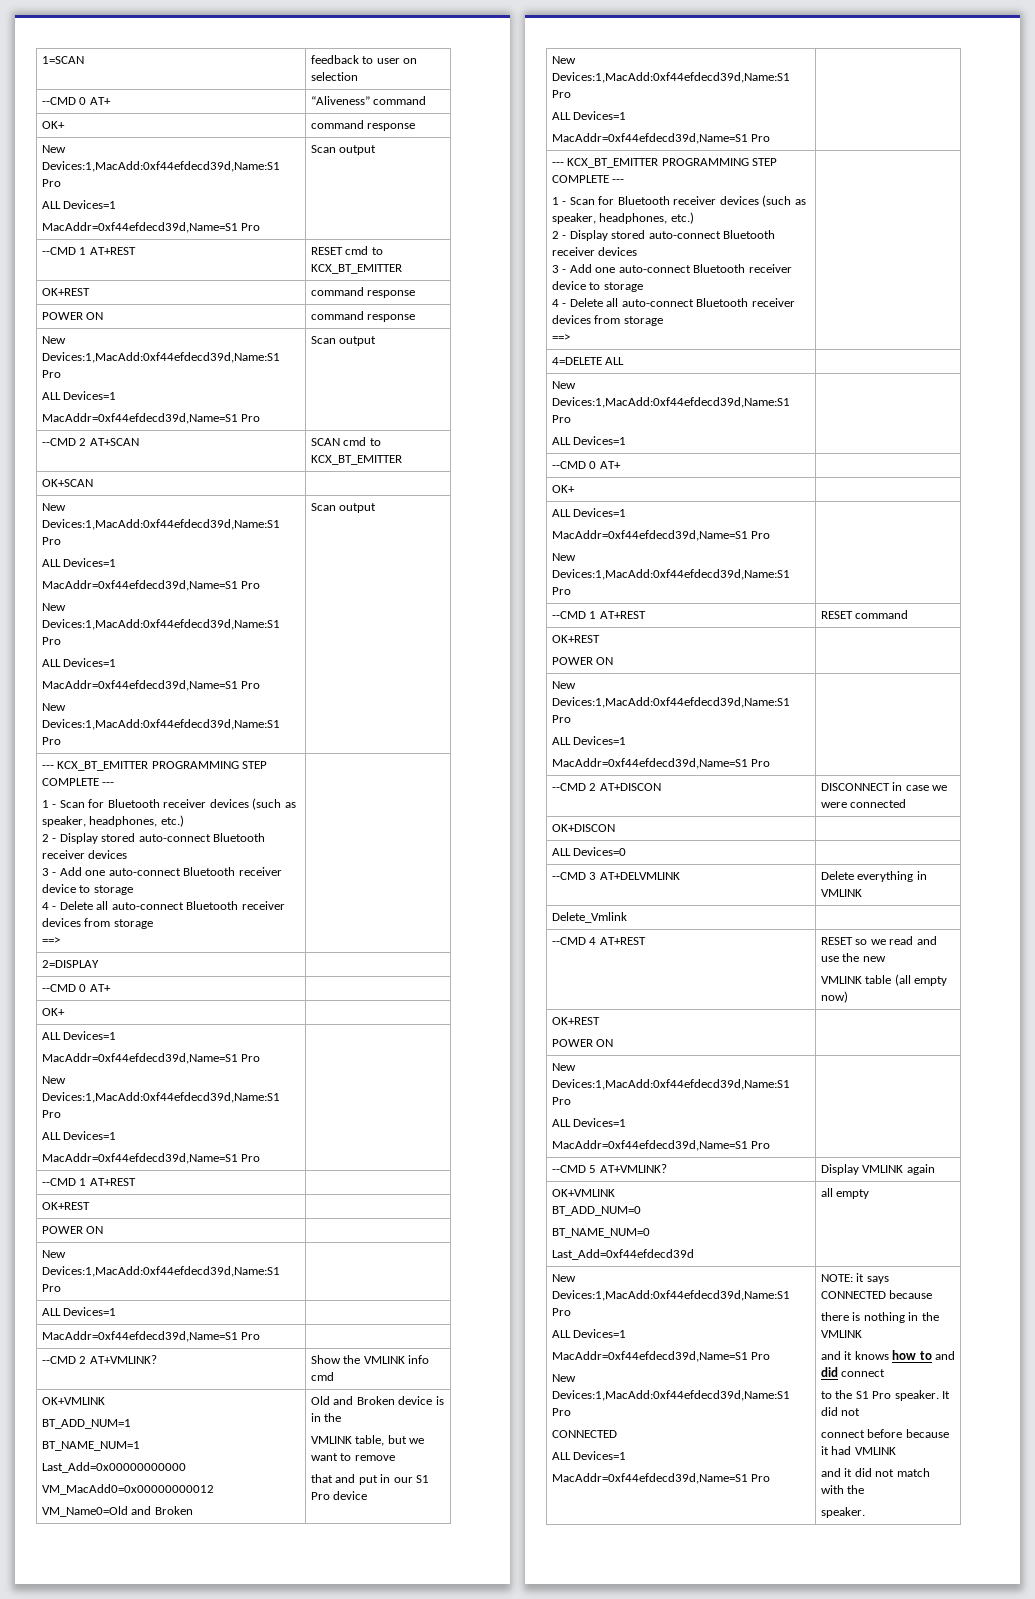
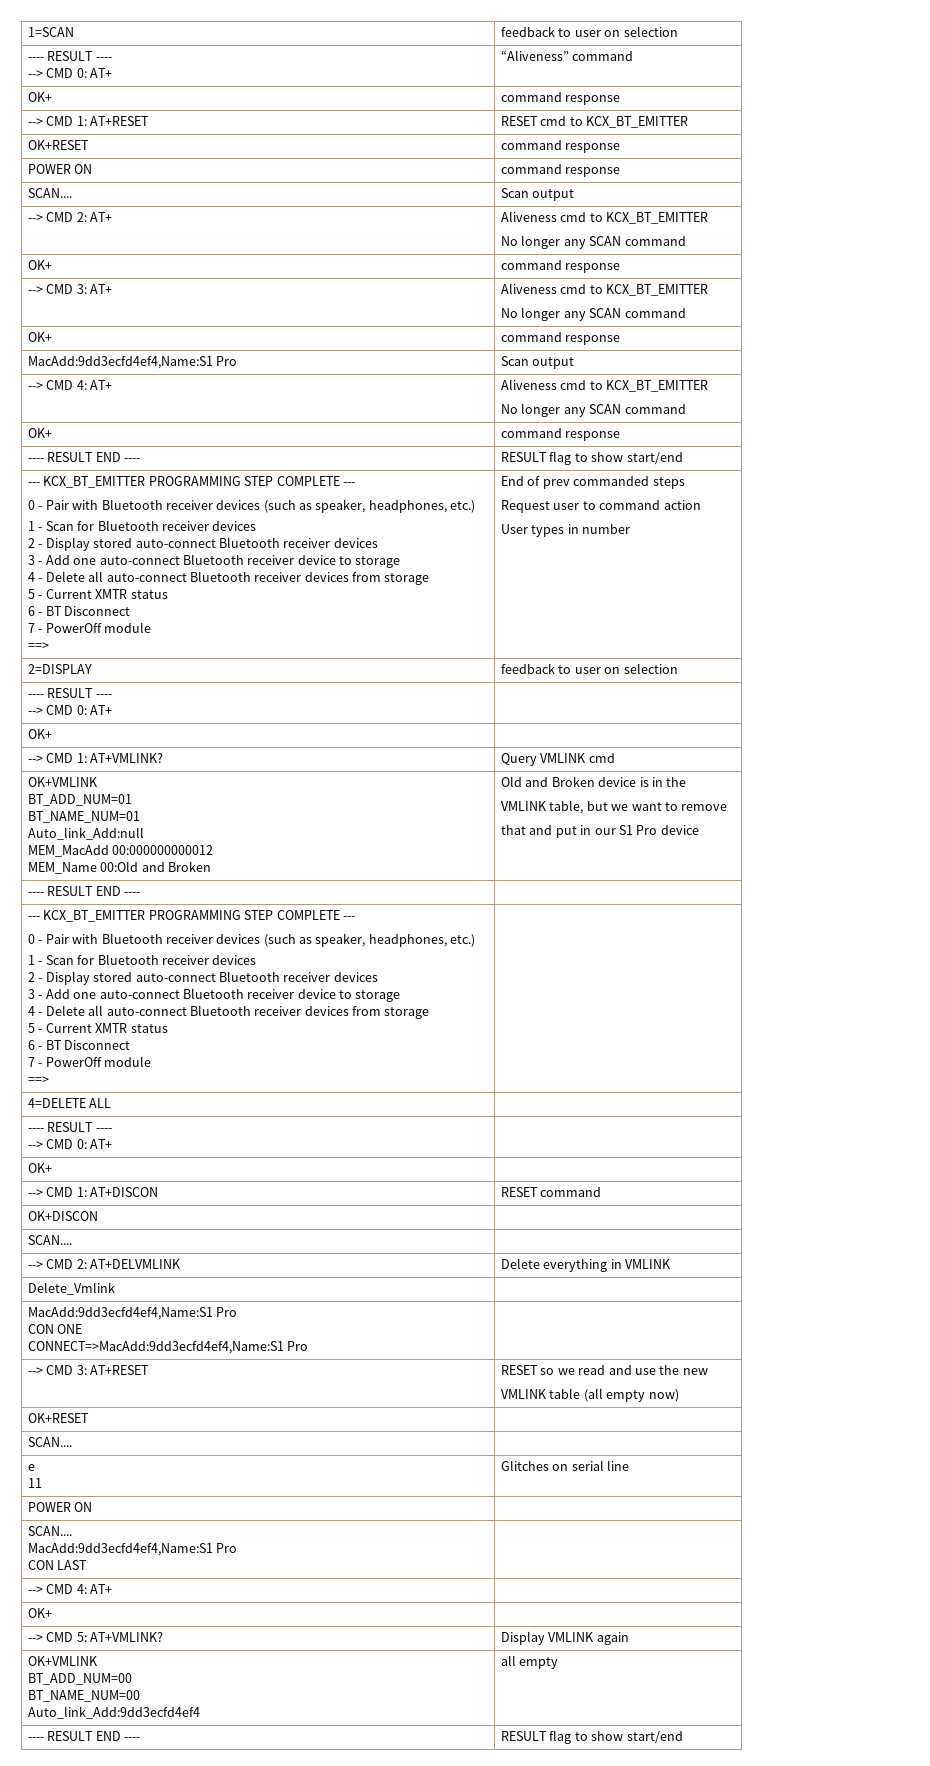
[41,97,87,105] --CMD 0 -> [28,51,112,61] [28,68,87,78] ---- RESULT ---- // --> CMD 0:
[41,145,66,153] [41,161,280,172] [41,179,61,187] [41,200,117,209] [41,222,261,233] [310,145,377,155] [41,247,136,255] New Devices:1,MacAdd:0xf44efdecd39d,Name:S1 Pro // ALL Devices=1 // MacAddr=0xf44efdecd39d,Name=S1 Pro | Scan output // --CMD 1 AT+REST -> [28,116,150,126] --> CMD 1: AT+RESET
[41,288,90,296] OK+REST -> [28,140,90,150] OK+RESET
[41,336,66,344] [41,352,280,363] [41,370,61,378] [41,391,117,400] [41,413,261,424] [310,336,377,346] [41,438,139,446] [310,437,381,446] [310,455,402,465] [41,479,93,487] [41,503,66,511] [41,519,280,530] [41,537,61,545] [41,558,117,567] [41,580,261,591] [41,603,66,611] [41,619,280,630] [41,637,61,645] [41,658,117,667] [41,680,261,691] [41,703,66,711] [41,719,280,730] [41,737,61,745] [310,503,377,513] [41,761,268,771] [41,778,115,786] [41,798,296,810] [41,815,184,827] New Devices:1,MacAdd:0xf44efdecd39d,Name:S1 Pro // ALL Devices=1 // MacAddr=0xf44efdecd39d,Name=S1 Pro | Scan output // --CMD 2 AT+SCAN | SCAN cmd to KCX_BT_EMITTER // OK+SCAN | // New Devices:1,MacAdd:0xf44efdecd39d,Name:S1 Pro // ALL Devices=1 // MacAddr=0xf44efdecd39d,Name=S1 Pro // New Devices:1,MacAdd:0xf44efdecd39d,Name:S1 Pro // ALL Devices=1 // MacAddr=0xf44efdecd39d,Name=S1 Pro // New Devices:1,MacAdd:0xf44efdecd39d,Name:S1 Pro | Scan output // --- KCX_BT_EMITTER PROGRAMMING STEP COMPLETE --- // 1 - Scan for Bluetooth receiver devices (such as speaker, headphones, etc.) -> [28,188,73,198] [501,188,575,201] [28,212,113,222] [501,211,709,224] [501,235,686,249] [28,260,53,270] [501,260,621,273] [28,284,113,294] [501,283,709,296] [501,307,686,321] [28,332,53,342] [501,332,621,345] [28,356,238,369] [501,356,575,369] [28,380,113,390] [501,379,709,392] [501,403,686,417] [28,428,53,438] [501,428,621,441] [28,452,141,462] [501,451,683,465] [28,476,355,488] [28,499,476,513] [28,520,257,531] SCAN.... | Scan output // --> CMD 2: AT+ | Aliveness cmd to KCX_BT_EMITTER // No longer any SCAN command // OK+ | command response // --> CMD 3: AT+ | Aliveness cmd to KCX_BT_EMITTER // No longer any SCAN command // OK+ | command response // MacAdd:9dd3ecfd4ef4,Name:S1 Pro | Scan output // --> CMD 4: AT+ | Aliveness cmd to KCX_BT_EMITTER // No longer any SCAN command // OK+ | command response // ---- RESULT END ---- | RESULT flag to show start/end // --- KCX_BT_EMITTER PROGRAMMING STEP COMPLETE --- // 0 - Pair with Bluetooth receiver devices (such as speaker, headphones, etc.) // 1 - Scan for Bluetooth receiver devices
[41,937,60,944] [41,960,99,968] [41,984,111,992] [41,1008,65,1016] [41,1031,117,1040] [41,1053,261,1064] [41,1076,66,1084] [41,1092,280,1103] [41,1110,61,1118] [41,1131,117,1140] [41,1153,261,1164] [41,1178,136,1186] [41,1202,90,1210] [41,1226,104,1234] [41,1250,66,1258] [41,1266,280,1277] [41,1284,61,1292] [41,1307,117,1316] [41,1331,261,1342] [41,1355,157,1364] [310,1355,430,1364] [310,1372,334,1381] [41,1397,105,1405] [41,1419,131,1429] [41,1441,140,1451] [41,1462,186,1473] [41,1484,214,1495] [41,1506,128,1517] ==> | // 2=DISPLAY | // --CMD 0 AT+ | // OK+ | // ALL Devices=1 // MacAddr=0xf44efdecd39d,Name=S1 Pro // New Devices:1,MacAdd:0xf44efdecd39d,Name:S1 Pro // ALL Devices=1 // MacAddr=0xf44efdecd39d,Name=S1 Pro | // --CMD 1 AT+REST | // OK+REST | // POWER ON | // New Devices:1,MacAdd:0xf44efdecd39d,Name:S1 Pro | // ALL Devices=1 | // MacAddr=0xf44efdecd39d,Name=S1 Pro | // --CMD 2 AT+VMLINK? | Show the VMLINK info cmd // OK+VMLINK // BT_ADD_NUM=1 // BT_NAME_NUM=1 // Last_Add=0x00000000000 // VM_MacAdd0=0x00000000012 // VM_Name0=Old -> [28,589,168,599] [28,606,131,616] [28,622,152,633] [28,642,50,650] [501,476,685,489] [501,500,701,513] [501,524,631,537] [28,664,93,674] [501,663,678,674] [28,688,112,698] [28,705,113,715] [28,729,53,739] [28,753,164,763] [501,753,615,766] [28,777,99,787] [28,794,133,806] [28,811,141,823] [28,827,145,840] [28,845,214,857] [28,861,139,874] 5 - Current XMTR status // 6 - BT Disconnect // 7 - PowerOff module // ==> | End of prev commanded steps // Request user to command action // User types in number // 2=DISPLAY | feedback to user on selection // ---- RESULT ---- // --> CMD 0: AT+ | // OK+ | // --> CMD 1: AT+VMLINK? | Query VMLINK cmd // OK+VMLINK // BT_ADD_NUM=01 // BT_NAME_NUM=01 // Auto_link_Add:null // MEM_MacAdd 00:000000000012 // MEM_Name 00:Old
[551,56,576,64] [551,72,790,83] [551,90,571,98] [551,111,627,120] [551,133,771,144] [551,158,778,168] [551,175,625,183] [551,195,806,207] [551,212,694,224] New Devices:1,MacAdd:0xf44efdecd39d,Name:S1 Pro // ALL Devices=1 // MacAddr=0xf44efdecd39d,Name=S1 Pro | // --- KCX_BT_EMITTER PROGRAMMING STEP COMPLETE --- // 1 - Scan for Bluetooth receiver devices (such as speaker, headphones, etc.) -> [28,886,141,896] [28,910,355,922] [28,933,476,947] [28,954,257,965] ---- RESULT END ---- | // --- KCX_BT_EMITTER PROGRAMMING STEP COMPLETE --- // 0 - Pair with Bluetooth receiver devices (such as speaker, headphones, etc.) // 1 - Scan for Bluetooth receiver devices
[551,334,570,341] [551,357,625,365] [551,381,576,389] [551,397,790,408] [551,415,571,423] [551,436,627,445] [551,461,621,469] [551,485,575,493] [551,508,627,517] [551,530,771,541] [551,553,576,561] [551,569,790,580] [551,587,571,595] [551,611,646,619] [820,610,909,619] [551,635,600,643] [551,657,614,665] [551,681,576,689] [551,697,790,708] [551,715,571,723] [551,736,627,745] [551,758,771,769] [551,783,661,791] [820,782,948,791] [820,799,907,808] [551,824,615,832] [551,847,627,856] [551,872,597,880] ==> | // 4=DELETE ALL | // New Devices:1,MacAdd:0xf44efdecd39d,Name:S1 Pro // ALL Devices=1 | // --CMD 0 AT+ | // OK+ | // ALL Devices=1 // MacAddr=0xf44efdecd39d,Name=S1 Pro // New Devices:1,MacAdd:0xf44efdecd39d,Name:S1 Pro | // --CMD 1 AT+REST | RESET command // OK+REST // POWER ON | // New Devices:1,MacAdd:0xf44efdecd39d,Name:S1 Pro // ALL Devices=1 // MacAddr=0xf44efdecd39d,Name=S1 Pro | // --CMD 2 AT+DISCON | DISCONNECT in case we were connected // OK+DISCON | // ALL Devices=0 | // --CMD 3 -> [28,1023,168,1033] [28,1040,131,1050] [28,1056,152,1067] [28,1076,50,1084] [28,1098,112,1108] [28,1122,112,1132] [28,1139,113,1149] [28,1163,53,1173] [28,1187,159,1197] [501,1187,602,1197] [28,1211,99,1221] [28,1235,73,1245] [28,1259,87,1269] 5 - Current XMTR status // 6 - BT Disconnect // 7 - PowerOff module // ==> | // 4=DELETE ALL | // ---- RESULT ---- // --> CMD 0: AT+ | // OK+ | // --> CMD 1: AT+DISCON | RESET command // OK+DISCON | // SCAN.... | // --> CMD 2:
[551,937,646,945] --CMD 4 AT+REST -> [28,1307,238,1320] [28,1324,83,1334] [28,1341,309,1354] [28,1365,150,1375] MacAdd:9dd3ecfd4ef4,Name:S1 Pro // CON ONE // CONNECT=>MacAdd:9dd3ecfd4ef4,Name:S1 Pro | // --> CMD 3: AT+RESET
[551,1017,600,1025] [551,1039,614,1047] [551,1063,576,1071] [551,1079,790,1090] [551,1097,571,1105] [551,1118,627,1127] [551,1140,771,1151] [551,1165,597,1173] OK+REST // POWER ON | // New Devices:1,MacAdd:0xf44efdecd39d,Name:S1 Pro // ALL Devices=1 // MacAddr=0xf44efdecd39d,Name=S1 Pro | // --CMD 5 -> [28,1413,90,1423] [28,1437,73,1447] [28,1464,36,1471] [28,1478,43,1488] [501,1460,630,1471] [28,1502,93,1512] [28,1526,73,1536] [28,1543,238,1556] [28,1560,88,1570] [28,1584,113,1594] [28,1608,53,1618] [28,1632,87,1642] OK+RESET | // SCAN.... | // e // 11 | Glitches on serial line // POWER ON | // SCAN.... // MacAdd:9dd3ecfd4ef4,Name:S1 Pro // CON LAST | // --> CMD 4: AT+ | // OK+ | // --> CMD 5:
[551,1206,641,1216] [551,1228,650,1238] [551,1249,694,1260] BT_ADD_NUM=0 // BT_NAME_NUM=0 // Last_Add=0xf44efdecd39d -> [28,1673,133,1685] [28,1690,141,1702] [28,1706,201,1719] BT_ADD_NUM=00 // BT_NAME_NUM=00 // Auto_link_Add:9dd3ecfd4ef4
[551,1274,576,1282] [551,1290,790,1301] [551,1308,571,1316] [551,1329,627,1338] [551,1351,771,1362] [551,1374,576,1382] [551,1390,790,1401] [551,1408,571,1416] [551,1430,617,1438] [551,1451,627,1460] [551,1473,771,1484] [820,1273,889,1284] [820,1290,933,1299] [820,1312,939,1323] [820,1330,862,1338] [820,1350,956,1360] [820,1367,886,1377] [820,1390,951,1401] [820,1407,861,1416] [820,1429,949,1438] [820,1446,896,1455] [820,1468,930,1477] [820,1485,865,1494] [820,1507,865,1518] New Devices:1,MacAdd:0xf44efdecd39d,Name:S1 Pro // ALL Devices=1 // MacAddr=0xf44efdecd39d,Name=S1 Pro // New Devices:1,MacAdd:0xf44efdecd39d,Name:S1 Pro // CONNECTED // ALL Devices=1 // MacAddr=0xf44efdecd39d,Name=S1 Pro | NOTE: it says CONNECTED because // there is nothing in the VMLINK // and it knows how to and did connect // to the S1 Pro speaker. It did not // connect before because it had VMLINK // and it did not match with the // speaker. -> [28,1731,141,1741] [501,1730,683,1744] ---- RESULT END ---- | RESULT flag to show start/end

